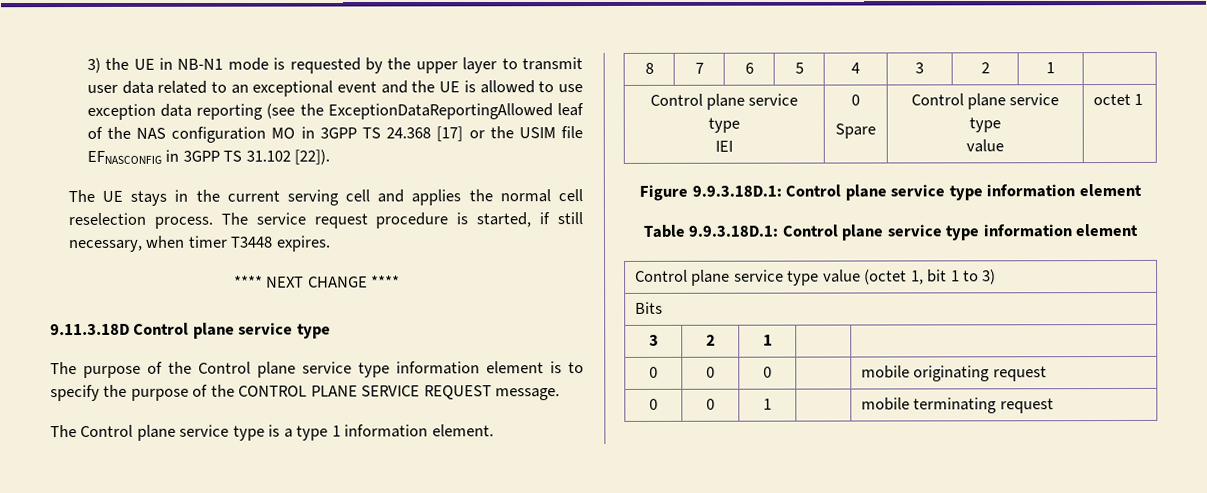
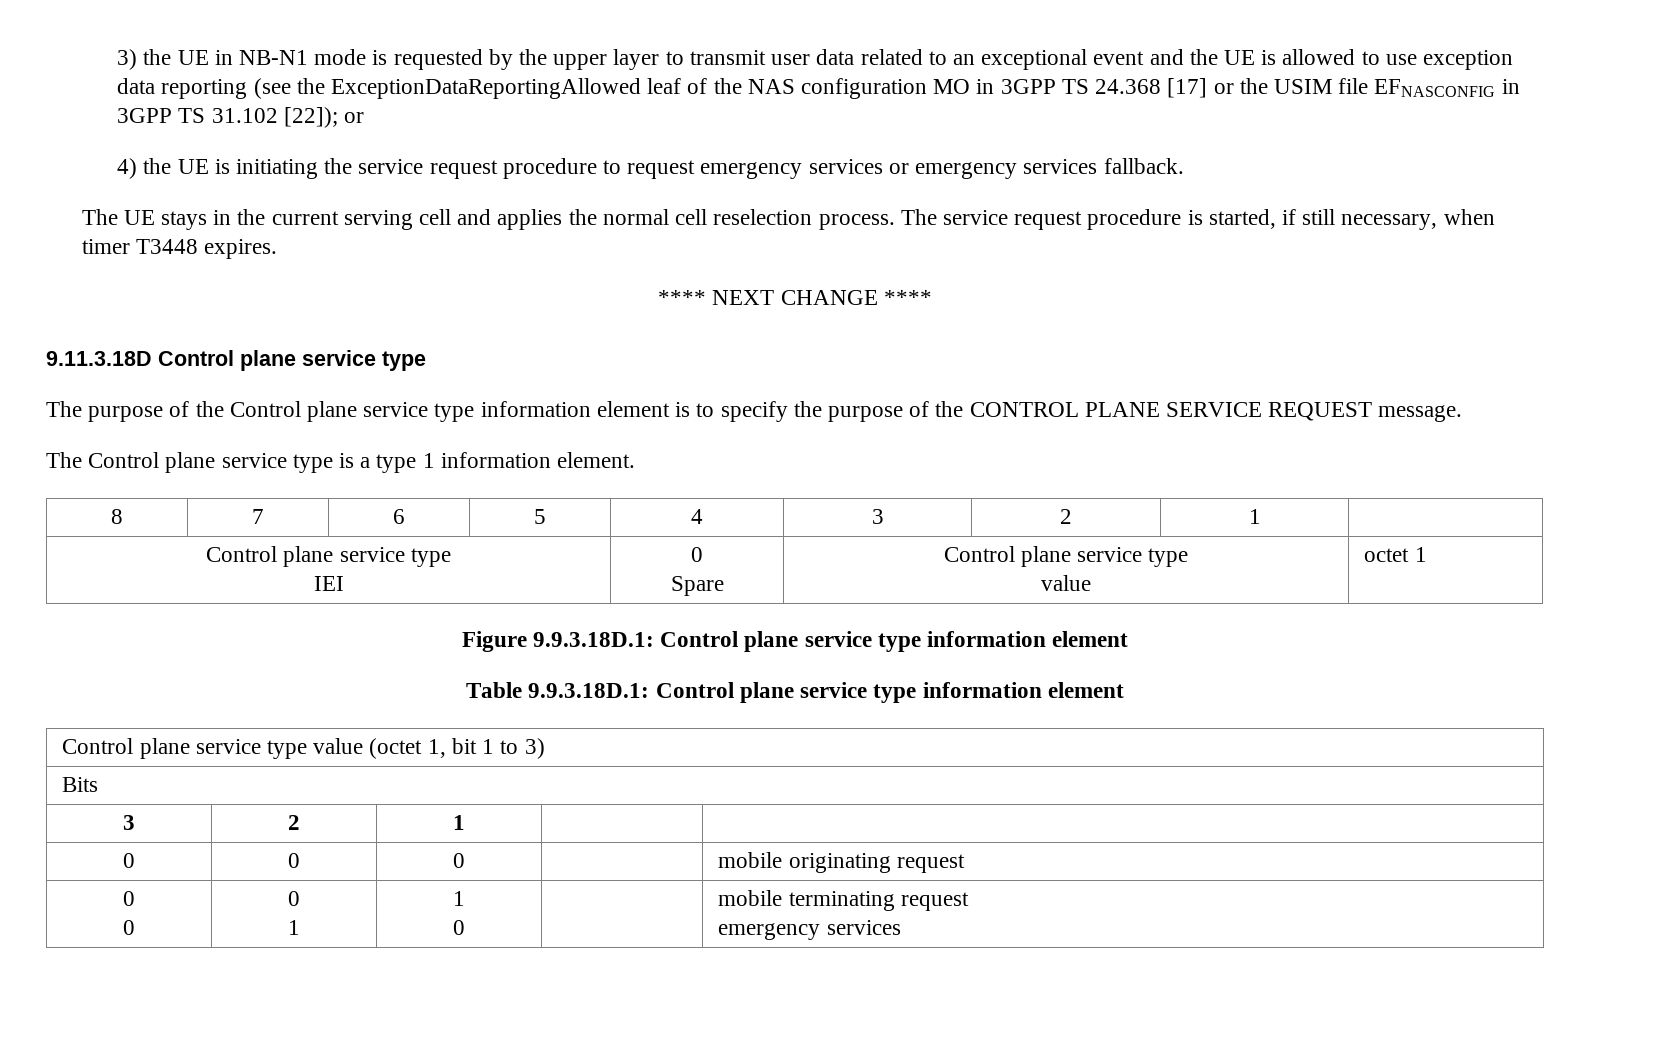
[294,149,331,165] [22]). -> [283,107,365,128] [117,158,1184,179] [22]); or // 4) the UE is initiating the service request procedure to request emergency services or emergency services fallback.
[706,398,715,410] [763,398,772,410] | 0 | 1 -> [123,920,135,935] [288,891,300,906] [288,920,300,935] [453,891,465,906] [453,920,465,935] // 0 | 0 // 1 | 1 // 0
(1054, 406) none -> [718,920,901,940] // emergency services

